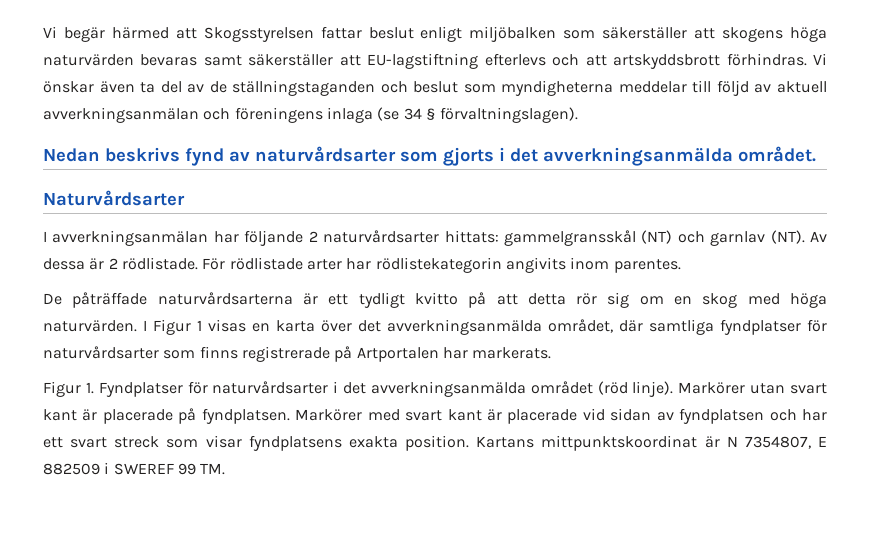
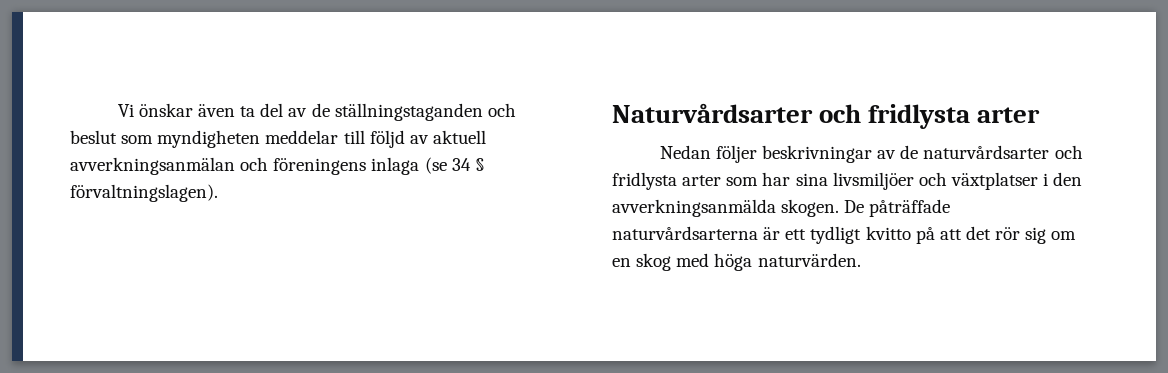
[43,26,827,42] [43,53,828,69] Vi begär härmed att Skogsstyrelsen fattar beslut enligt miljöbalken som säkerställer att skogens höga naturvärden bevaras samt säkerställer att EU-lagstiftning efterlevs och att artskyddsbrott förhindras. Vi -> [117,104,134,117] Vi
[501,80,614,96] myndigheterna -> [157,130,261,148] myndigheten
[43,146,816,166] [43,190,185,206] [43,230,827,246] [43,257,681,273] Nedan beskrivs fynd av naturvårdsarter som gjorts i det avverkningsanmälda området. // Naturvårdsarter // I avverkningsanmälan har följande 2 naturvårdsarter hittats: gammelgransskål (NT) och garnlav (NT). Av dessa är 2 rödlistade. För rödlistade arter har rödlistekategorin angivits inom parentes. // -> [612,103,1041,129] [659,145,1083,163] [612,172,1083,190] [612,199,840,217] Naturvårdsarter och fridlysta arter // Nedan följer beskrivningar av de naturvårdsarter och fridlysta arter som har sina livsmiljöer och växtplatser i den avverkningsanmälda skogen.
[527,293,566,305] detta -> [965,226,991,240] det
[143,319,827,335] [43,346,552,362] [43,381,827,397] [43,408,827,424] [43,435,828,451] [43,462,226,475] I Figur 1 visas en karta över det avverkningsanmälda området, där samtliga fyndplatser för naturvårdsarter som finns registrerade på Artportalen har markerats. // Figur 1. Fyndplatser för naturvårdsarter i det avverkningsanmälda området (röd linje). Markörer utan svart kant är placerade på fyndplatsen. Markörer med svart kant är placerade vid sidan av fyndplatsen och har ett svart streck som visar fyndplatsens exakta position. Kartans mittpunktskoordinat är N 7354807, E 882509 i SWEREF 99 TM. -> (861, 260) none

